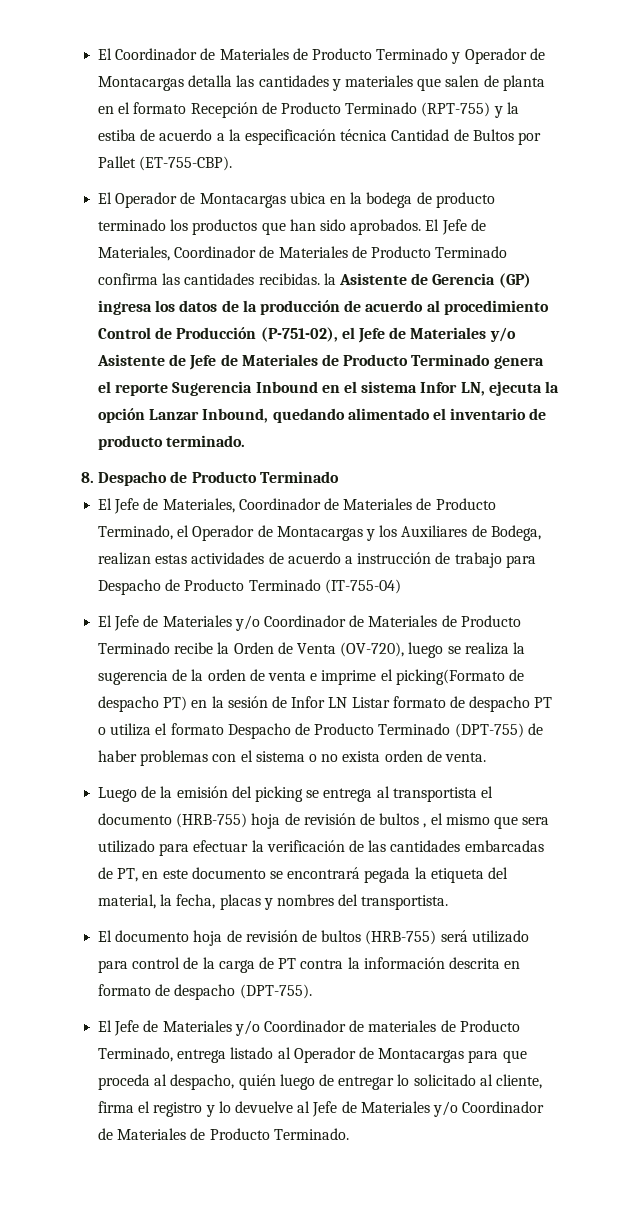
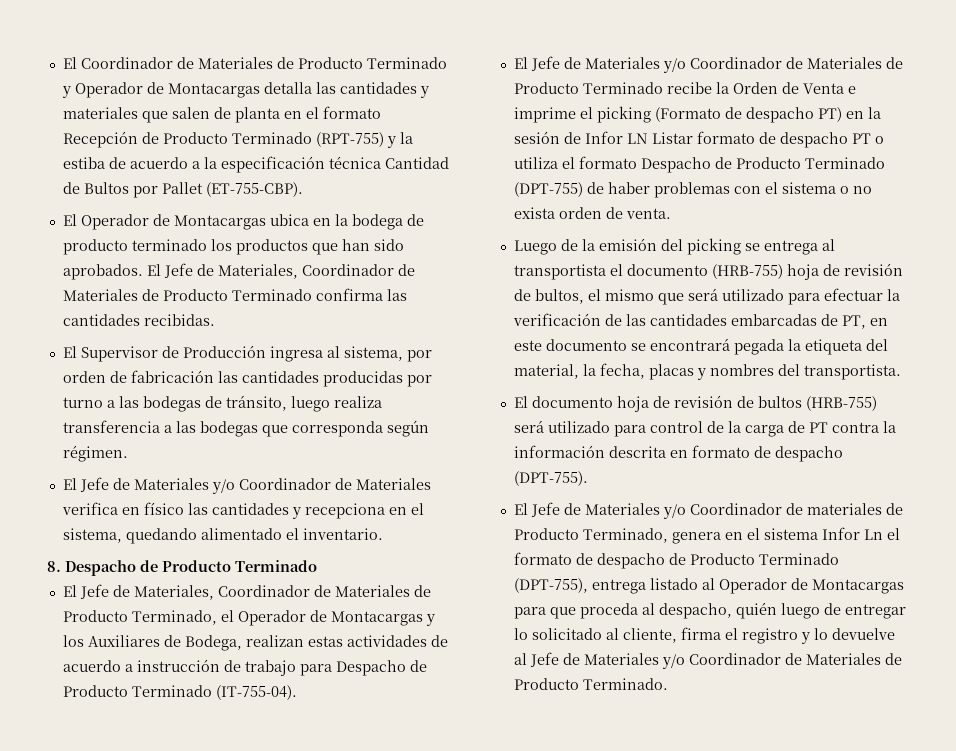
[323,273,531,288] [98,300,549,315] [98,327,516,343] [97,354,544,370] [98,381,559,396] [98,408,547,423] [98,435,246,450] la Asistente de Gerencia (GP) ingresa los datos de la producción de acuerdo al procedimiento Control de Producción (P-751-02), el Jefe de Materiales y/o Asistente de Jefe de Materiales de Producto Terminado genera el reporte Sugerencia Inbound en el sistema Infor LN, ejecuta la opción Lanzar Inbound, quedando alimentado el inventario de producto terminado. -> [62,345,432,362] [62,370,432,387] [62,395,382,412] [62,420,429,437] [62,445,128,462] [62,477,431,494] [61,502,424,519] [62,528,383,544] // El Supervisor de Producción ingresa al sistema, por orden de fabricación las cantidades producidas por turno a las bodegas de tránsito, luego realiza transferencia a las bodegas que corresponda según régimen. // El Jefe de Materiales y/o Coordinador de Materiales verifica en físico las cantidades y recepciona en el sistema, quedando alimentado el inventario.
[324,579,401,594] (IT-755-04) -> [215,685,297,700] (IT-755-04).
[340,642,525,658] [98,669,306,685] (OV-720), luego se realiza la sugerencia de la orden de venta -> (844, 88) none
[395,669,505,685] picking(Formato -> [596,106,721,123] picking (Formato
[379,813,427,828] bultos , -> [534,289,584,304] bultos,
[522,817,550,825] sera -> [687,288,718,301] será
(174, 1054) none -> [671,527,900,544] [513,552,839,569] [513,578,588,593] genera en el sistema Infor Ln el formato de despacho de Producto Terminado (DPT-755),

